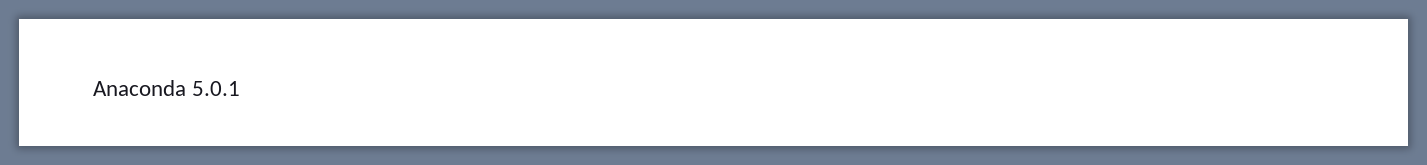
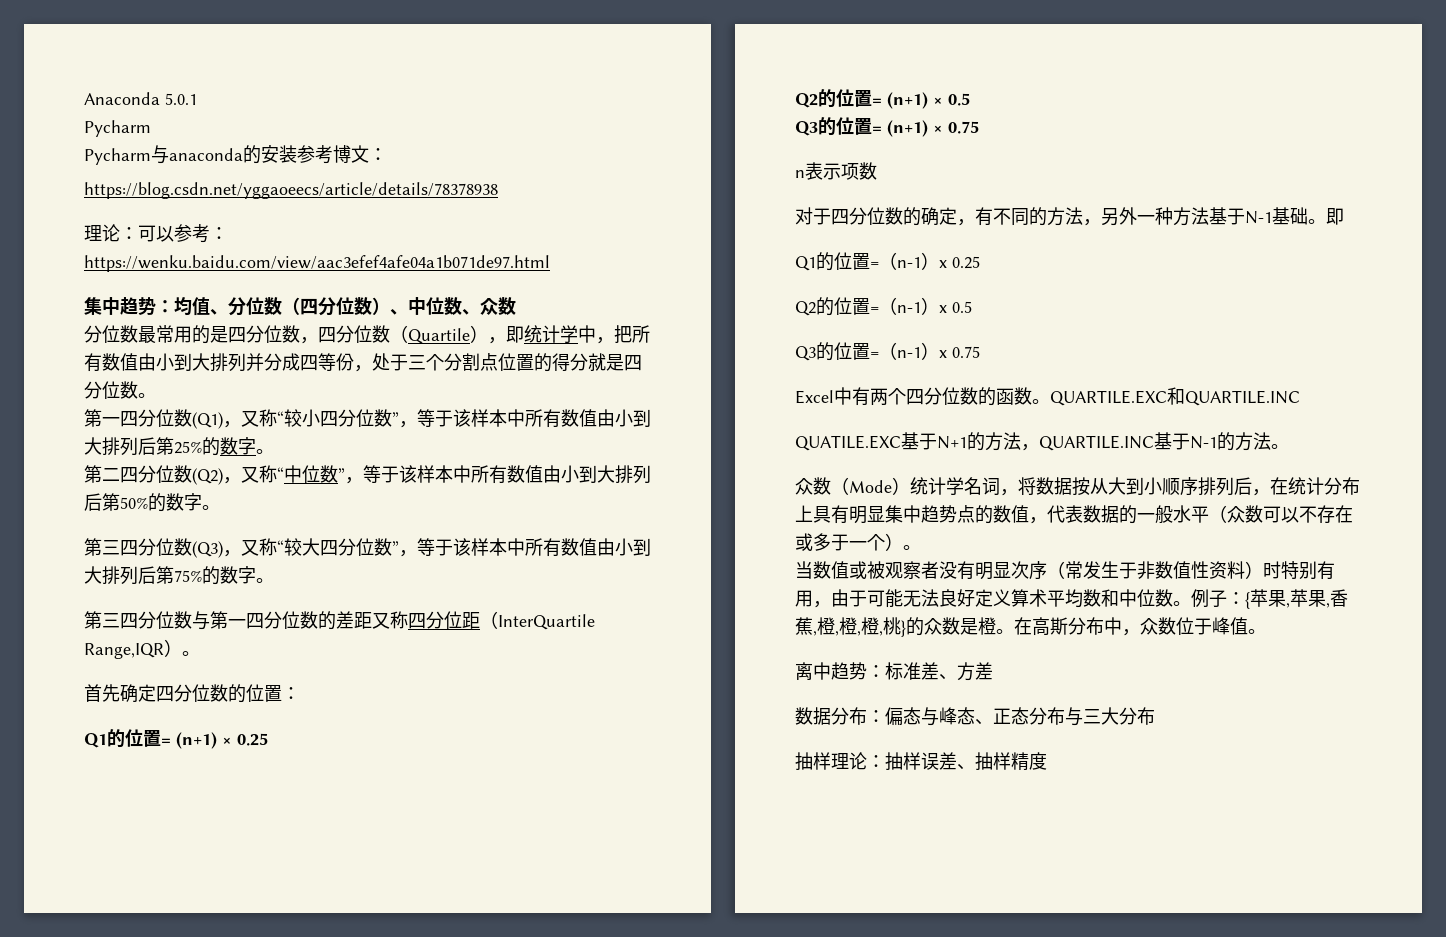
(241, 88) none -> [84,120,151,137] [84,145,387,165] [84,182,498,199] [84,224,228,243] [84,255,550,272] [84,297,516,316] [84,325,650,344] [84,353,642,372] [84,381,156,399] [84,409,651,429] [84,437,274,456] [84,465,651,485] [84,493,220,512] [84,538,651,558] [84,566,274,585] [84,611,595,630] [84,639,200,659] [84,684,300,703] [84,729,268,749] [795,89,970,109] [795,117,979,137] [795,162,877,180] [795,207,1344,226] [795,252,980,271] [795,297,972,316] [795,342,980,361] [795,387,1300,406] [795,432,1289,451] [795,477,1360,496] [795,505,1353,524] [795,533,921,551] [795,561,1335,580] [795,589,1348,609] [795,617,1266,637] [795,662,993,681] [795,707,1155,726] [795,752,1047,770] // Pycharm // Pycharm与anaconda的安装参考博文： // https://blog.csdn.net/yggaoeecs/article/details/78378938 // 理论：可以参考：https://wenku.baidu.com/view/aac3efef4afe04a1b071de97.html // 集中趋势：均值、分位数（四分位数）、中位数、众数 // 分位数最常用的是四分位数，四分位数（Quartile），即统计学中，把所有数值由小到大排列并分成四等份，处于三个分割点位置的得分就是四分位数。 // 第一四分位数(Q1)，又称“较小四分位数”，等于该样本中所有数值由小到大排列后第25%的数字。 // 第二四分位数(Q2)，又称“中位数”，等于该样本中所有数值由小到大排列后第50%的数字。 // 第三四分位数(Q3)，又称“较大四分位数”，等于该样本中所有数值由小到大排列后第75%的数字。 // 第三四分位数与第一四分位数的差距又称四分位距（InterQuartile Range,IQR）。 // 首先确定四分位数的位置： // Q1的位置= (n+1) × 0.25 // Q2的位置= (n+1) × 0.5 // Q3的位置= (n+1) × 0.75 // n表示项数 // 对于四分位数的确定，有不同的方法，另外一种方法基于N-1基础。即 // Q1的位置=（n-1）x 0.25 // Q2的位置=（n-1）x 0.5 // Q3的位置=（n-1）x 0.75 // Excel中有两个四分位数的函数。QUARTILE.EXC和QUARTILE.INC // QUATILE.EXC基于N+1的方法，QUARTILE.INC基于N-1的方法。 // 众数（Mode）统计学名词，将数据按从大到小顺序排列后，在统计分布上具有明显集中趋势点的数值，代表数据的一般水平（众数可以不存在或多于一个）。 // 当数值或被观察者没有明显次序（常发生于非数值性资料）时特别有用，由于可能无法良好定义算术平均数和中位数。例子：{苹果,苹果,香蕉,橙,橙,橙,桃}的众数是橙。在高斯分布中，众数位于峰值。 // 离中趋势：标准差、方差 // 数据分布：偏态与峰态、正态分布与三大分布 // 抽样理论：抽样误差、抽样精度

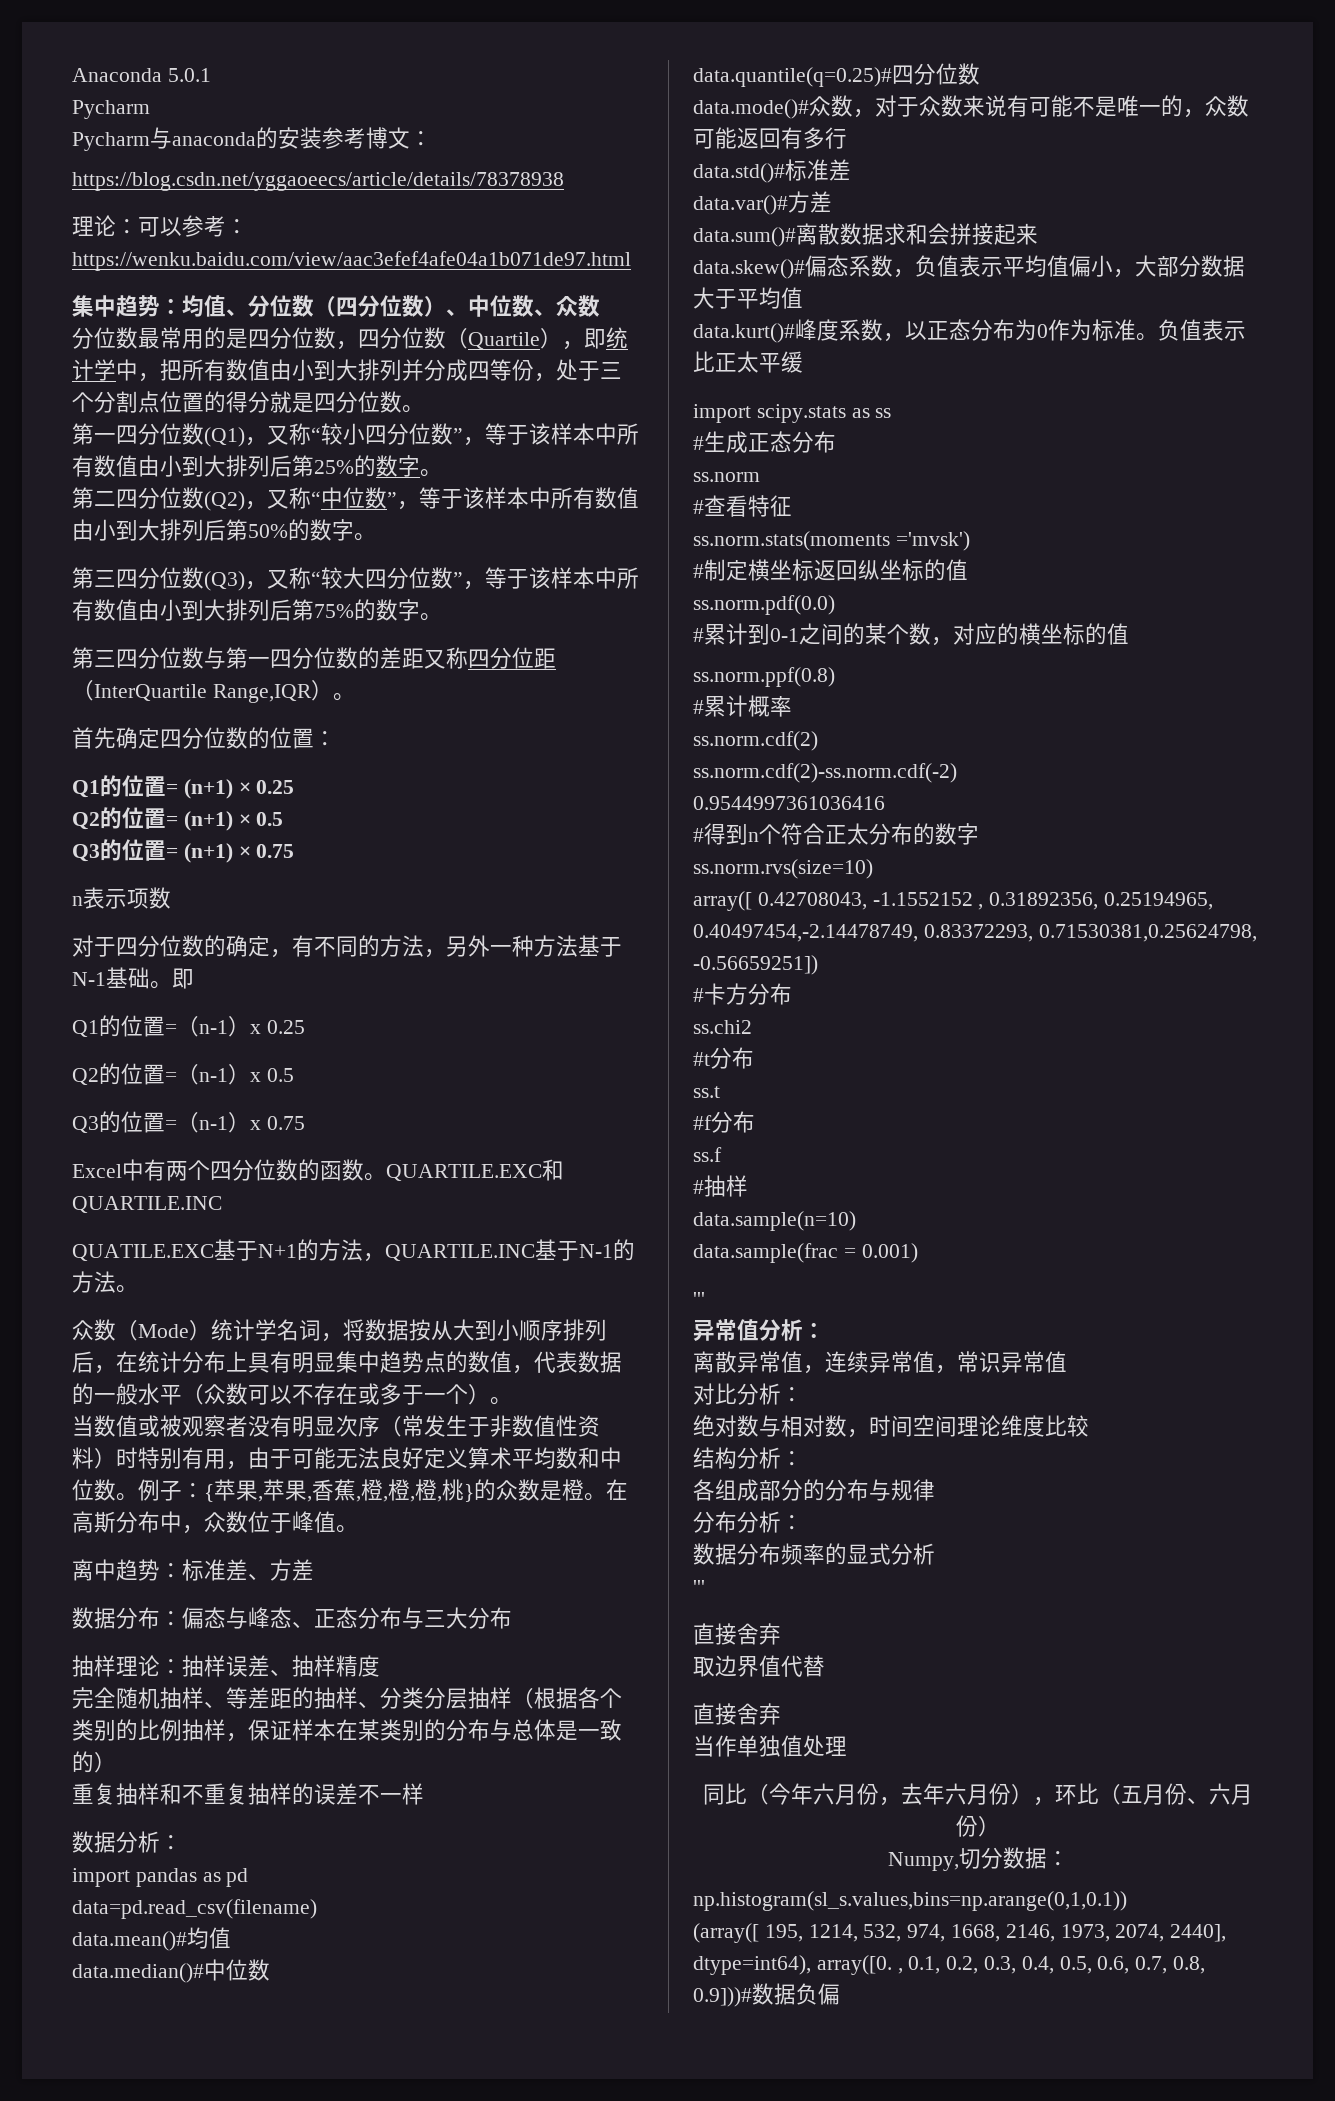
(1047, 761) none -> [72,1687,622,1709] [72,1719,622,1742] [72,1751,116,1773] [72,1783,424,1805] [72,1831,182,1853] [72,1868,249,1887] [72,1899,317,1919] [72,1927,231,1951] [72,1959,270,1983] [693,63,980,87] [693,95,1249,119] [693,127,847,149] [693,159,851,183] [693,191,832,215] [693,223,1038,247] [693,255,1245,279] [693,287,803,309] [693,319,1246,343] [693,351,803,373] [693,404,892,423] [693,431,836,453] [693,472,760,482] [693,495,792,517] [693,531,970,551] [693,559,968,581] [693,595,835,615] [693,623,1129,646] [693,667,835,687] [693,695,792,717] [693,731,818,751] [693,763,957,783] [693,796,885,810] [693,823,979,845] [693,859,873,879] [693,891,1214,911] [693,924,1257,942] [693,955,818,975] [693,983,792,1005] [693,1020,752,1034] [693,1047,754,1069] [693,1086,720,1098] [693,1111,755,1133] [693,1147,722,1162] [693,1175,748,1197] [693,1211,856,1231] [693,1243,918,1263] [693,1292,705,1306] [693,1319,825,1342] [693,1351,1067,1374] [693,1383,803,1405] [693,1415,1089,1438] [693,1447,803,1469] [693,1479,935,1501] [693,1511,803,1533] [693,1543,935,1565] [693,1580,705,1594] [693,1623,781,1645] [693,1655,825,1677] [693,1703,781,1725] [693,1735,847,1757] [703,1783,1253,1806] [956,1815,1000,1837] [887,1847,1069,1871] [693,1891,1127,1911] [693,1923,1227,1943] [693,1955,1206,1975] [693,1983,840,2007] // 完全随机抽样、等差距的抽样、分类分层抽样（根据各个类别的比例抽样，保证样本在某类别的分布与总体是一致的） // 重复抽样和不重复抽样的误差不一样 // 数据分析： // import pandas as pd // data=pd.read_csv(filename) // data.mean()#均值 // data.median()#中位数 // data.quantile(q=0.25)#四分位数 // data.mode()#众数，对于众数来说有可能不是唯一的，众数可能返回有多行 // data.std()#标准差 // data.var()#方差 // data.sum()#离散数据求和会拼接起来 // data.skew()#偏态系数，负值表示平均值偏小，大部分数据大于平均值 // data.kurt()#峰度系数，以正态分布为0作为标准。负值表示比正太平缓 // import scipy.stats as ss // #生成正态分布 // ss.norm // #查看特征 // ss.norm.stats(moments ='mvsk') // #制定横坐标返回纵坐标的值 // ss.norm.pdf(0.0) // #累计到0-1之间的某个数，对应的横坐标的值 // ss.norm.ppf(0.8) // #累计概率 // ss.norm.cdf(2) // ss.norm.cdf(2)-ss.norm.cdf(-2) // 0.9544997361036416 // #得到n个符合正太分布的数字 // ss.norm.rvs(size=10) // array([ 0.42708043, -1.1552152 , 0.31892356, 0.25194965, 0.40497454,-2.14478749, 0.83372293, 0.71530381,0.25624798, -0.56659251]) // #卡方分布 // ss.chi2 // #t分布 // ss.t // #f分布 // ss.f // #抽样 // data.sample(n=10) // data.sample(frac = 0.001) // ''' // 异常值分析： // 离散异常值，连续异常值，常识异常值 // 对比分析： // 绝对数与相对数，时间空间理论维度比较 // 结构分析： // 各组成部分的分布与规律 // 分布分析： // 数据分布频率的显式分析 // ''' // 直接舍弃 // 取边界值代替 // 直接舍弃 // 当作单独值处理 // 同比（今年六月份，去年六月份），环比（五月份、六月份） // Numpy,切分数据： // np.histogram(sl_s.values,bins=np.arange(0,1,0.1)) // (array([ 195, 1214, 532, 974, 1668, 2146, 1973, 2074, 2440], dtype=int64), array([0. , 0.1, 0.2, 0.3, 0.4, 0.5, 0.6, 0.7, 0.8, 0.9]))#数据负偏

